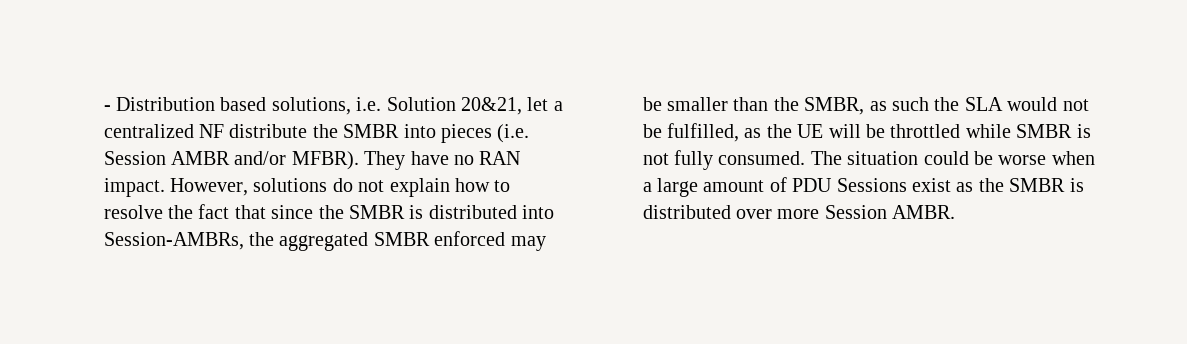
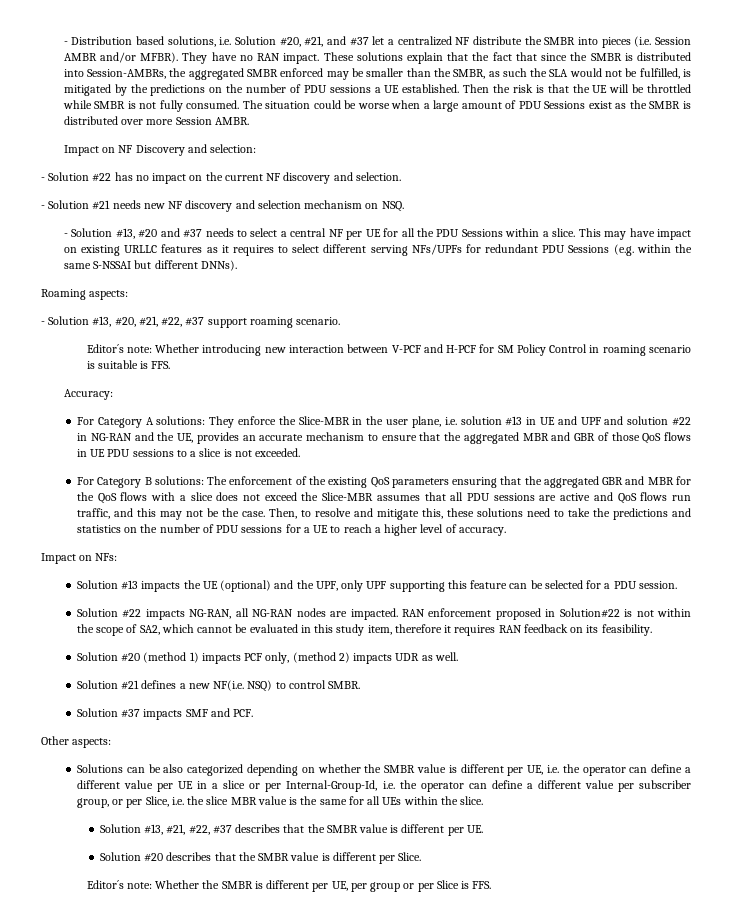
[461,97,523,115] 20&21, -> [279,36,369,47] #20, #21, and #37
[170,178,511,197] [103,205,163,219] However, solutions do not explain how to resolve -> [323,52,469,64] These solutions explain that
[744,128,762,138] as -> [683,69,692,77] [63,84,569,96] is mitigated by the predictions on the number of PDU sessions a UE established. Then the risk is that
(956, 212) none -> [63,144,257,156] [41,172,401,184] [41,200,404,212] [63,228,692,240] [63,244,692,256] [63,260,237,271] [41,289,129,300] [41,316,341,328] [86,344,691,356] [86,360,171,369] [63,389,113,400] [77,416,692,428] [77,432,691,444] [77,448,301,457] [77,476,691,488] [77,492,691,504] [77,508,691,520] [77,524,506,536] [41,553,118,564] [77,580,677,592] [77,608,691,620] [77,624,652,636] [77,652,458,664] [77,680,361,692] [77,708,254,720] [41,736,112,748] [77,764,692,776] [77,780,691,792] [77,796,484,808] [99,824,483,836] [99,852,422,864] [86,880,492,892] // Impact on NF Discovery and selection: // - Solution #22 has no impact on the current NF discovery and selection. // - Solution #21 needs new NF discovery and selection mechanism on NSQ. // - Solution #13, #20 and #37 needs to select a central NF per UE for all the PDU Sessions within a slice. This may have impact on existing URLLC features as it requires to select different serving NFs/UPFs for redundant PDU Sessions (e.g. within the same S-NSSAI but different DNNs). // Roaming aspects: // - Solution #13, #20, #21, #22, #37 support roaming scenario. // Editor´s note: Whether introducing new interaction between V-PCF and H-PCF for SM Policy Control in roaming scenario is suitable is FFS. // Accuracy: // For Category A solutions: They enforce the Slice-MBR in the user plane, i.e. solution #13 in UE and UPF and solution #22 in NG-RAN and the UE, provides an accurate mechanism to ensure that the aggregated MBR and GBR of those QoS flows in UE PDU sessions to a slice is not exceeded. // For Category B solutions: The enforcement of the existing QoS parameters ensuring that the aggregated GBR and MBR for the QoS flows with a slice does not exceed the Slice-MBR assumes that all PDU sessions are active and QoS flows run traffic, and this may not be the case. Then, to resolve and mitigate this, these solutions need to take the predictions and statistics on the number of PDU sessions for a UE to reach a higher level of accuracy. // Impact on NFs: // Solution #13 impacts the UE (optional) and the UPF, only UPF supporting this feature can be selected for a PDU session. // Solution #22 impacts NG-RAN, all NG-RAN nodes are impacted. RAN enforcement proposed in Solution#22 is not within the scope of SA2, which cannot be evaluated in this study item, therefore it requires RAN feedback on its feasibility. // Solution #20 (method 1) impacts PCF only, (method 2) impacts UDR as well. // Solution #21 defines a new NF(i.e. NSQ) to control SMBR. // Solution #37 impacts SMF and PCF. // Other aspects: // Solutions can be also categorized depending on whether the SMBR value is different per UE, i.e. the operator can define a different value per UE in a slice or per Internal-Group-Id, i.e. the operator can define a different value per subscriber group, or per Slice, i.e. the slice MBR value is the same for all UEs within the slice. // Solution #13, #21, #22, #37 describes that the SMBR value is different per UE. // Solution #20 describes that the SMBR value is different per Slice. // Editor´s note: Whether the SMBR is different per UE, per group or per Slice is FFS.

